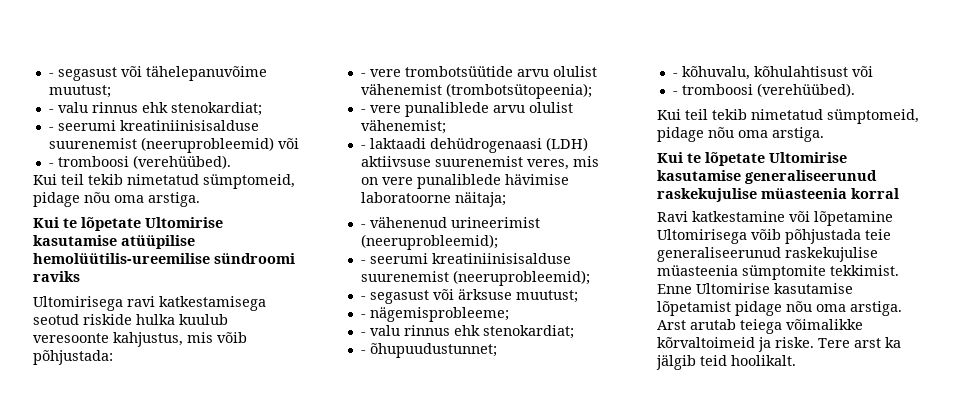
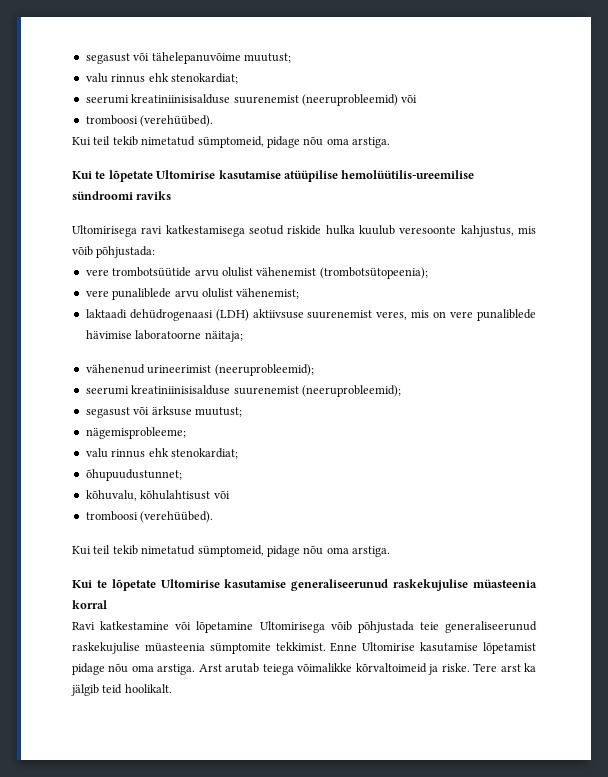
[48,73,54,77] - -> (85, 58) none
[48,102,262,116] [48,127,54,131] - valu rinnus ehk stenokardiat; // - -> [85,73,238,84] valu rinnus ehk stenokardiat; //
[48,163,54,167] - -> (418, 98) none
[360,73,366,77] - -> (156, 252) none
[360,109,366,113] - -> (428, 273) none
[360,145,366,149] - -> (300, 293) none
[360,224,366,228] - -> (243, 336) none
[360,260,366,264] - -> (314, 370) none
[360,296,366,300] - -> (401, 391) none
[360,314,366,318] - -> (242, 412) none
[360,325,574,339] [360,350,366,354] - valu rinnus ehk stenokardiat; // - -> [85,448,238,459] valu rinnus ehk stenokardiat; //
[672,73,678,77] - -> (182, 475) none
[672,91,678,95] - -> (230, 494) none

